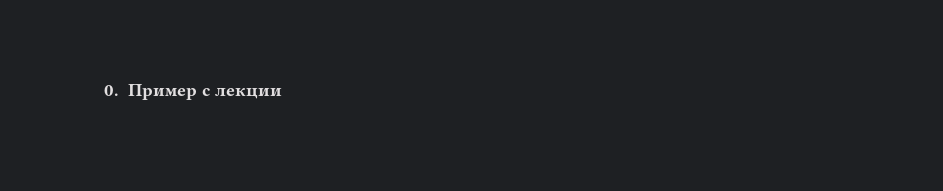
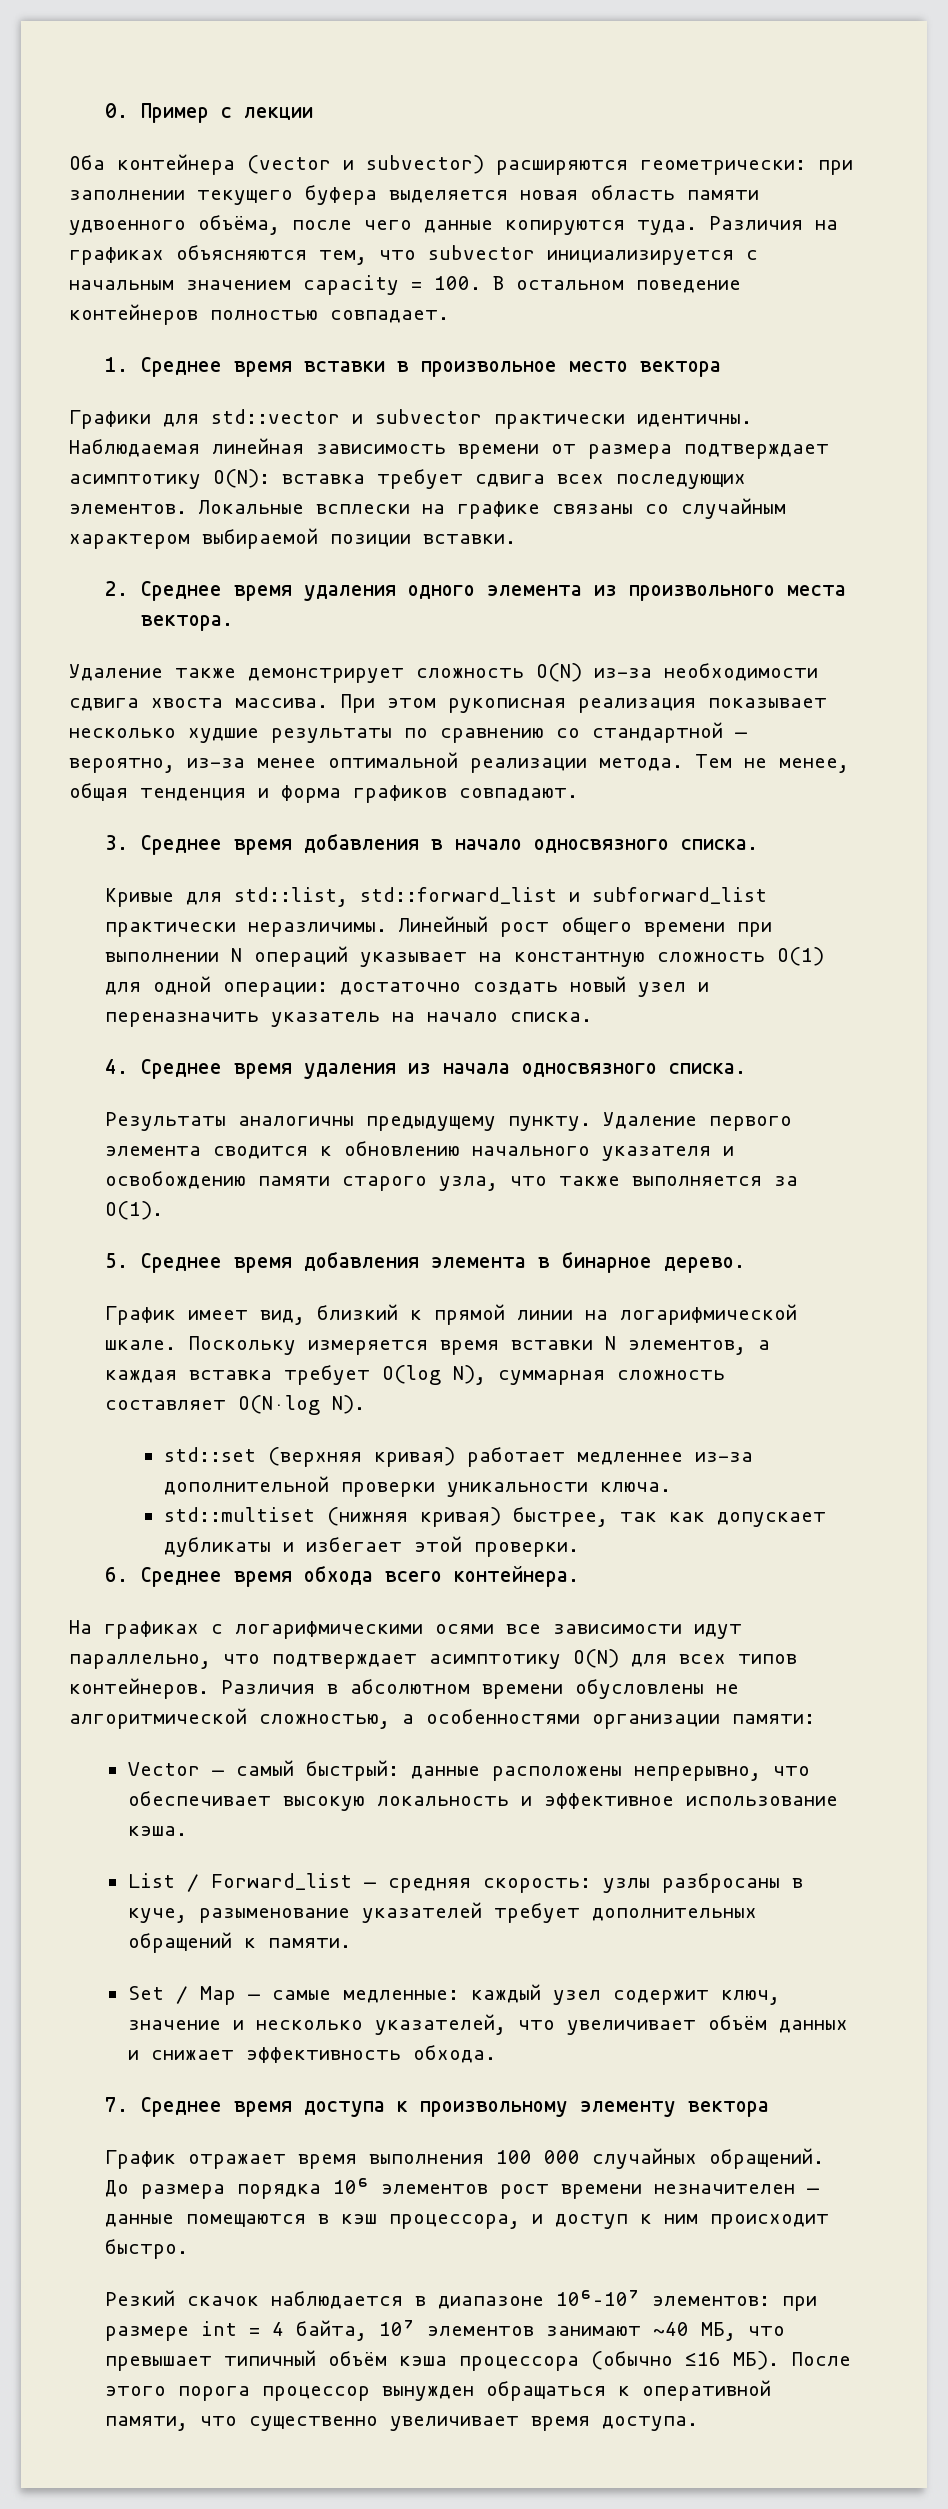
(282, 93) none -> [69,154,853,175] [69,185,759,205] [69,215,838,235] [69,245,758,265] [69,275,741,295] [69,304,449,325] [105,357,722,377] [69,409,752,429] [69,438,829,459] [69,469,746,489] [69,498,786,519] [69,528,516,549] [105,581,847,601] [141,615,234,631] [69,663,818,683] [69,694,827,713] [69,722,747,743] [69,752,849,773] [69,783,578,803] [105,833,759,855] [105,887,768,907] [105,916,773,937] [105,946,825,967] [105,976,710,997] [105,1012,593,1027] [105,1059,747,1079] [105,1112,793,1131] [105,1141,735,1161] [105,1171,799,1191] [105,1201,164,1220] [105,1251,746,1273] [105,1304,798,1325] [105,1336,771,1355] [105,1365,726,1385] [105,1395,366,1415] [163,1447,753,1467] [163,1476,671,1497] [163,1507,826,1527] [163,1536,579,1557] [105,1565,580,1587] [69,1620,742,1639] [69,1649,797,1669] [69,1678,739,1699] [69,1708,815,1729] [127,1760,810,1781] [127,1791,838,1811] [127,1826,187,1836] [127,1873,803,1893] [127,1902,757,1923] [127,1932,351,1953] [127,1984,780,2005] [127,2014,848,2035] [127,2045,496,2063] [105,2097,770,2117] [105,2148,825,2169] [105,2178,820,2199] [105,2214,830,2229] [105,2239,189,2259] [105,2290,818,2311] [105,2320,786,2341] [105,2350,852,2371] [105,2380,772,2401] [105,2416,699,2431] // Оба контейнера (vector и subvector) расширяются геометрически: при заполнении текущего буфера выделяется новая область памяти удвоенного объёма, после чего данные копируются туда. Различия на графиках объясняются тем, что subvector инициализируется с начальным значением capacity = 100. В остальном поведение контейнеров полностью совпадает. // 1. Среднее время вставки в произвольное место вектора // Графики для std::vector и subvector практически идентичны. Наблюдаемая линейная зависимость времени от размера подтверждает асимптотику O(N): вставка требует сдвига всех последующих элементов. Локальные всплески на графике связаны со случайным характером выбираемой позиции вставки. // 2. Среднее время удаления одного элемента из произвольного места вектора. // Удаление также демонстрирует сложность O(N) из-за необходимости сдвига хвоста массива. При этом рукописная реализация показывает несколько худшие результаты по сравнению со стандартной — вероятно, из-за менее оптимальной реализации метода. Тем не менее, общая тенденция и форма графиков совпадают. // 3. Среднее время добавления в начало односвязного списка. // Кривые для std::list, std::forward_list и subforward_list практически неразличимы. Линейный рост общего времени при выполнении N операций указывает на константную сложность O(1) для одной операции: достаточно создать новый узел и переназначить указатель на начало списка. // 4. Среднее время удаления из начала односвязного списка. // Результаты аналогичны предыдущему пункту. Удаление первого элемента сводится к обновлению начального указателя и освобождению памяти старого узла, что также выполняется за O(1). // 5. Среднее время добавления элемента в бинарное дерево. // График имеет вид, близкий к прямой линии на логарифмической шкале. Поскольку измеряется время вставки N элементов, а каждая вставка требует O(log N), суммарная сложность составляет O(N·log N). // std::set (верхняя кривая) работает медленнее из-за дополнительной проверки уникальности ключа. // std::multiset (нижняя кривая) быстрее, так как допускает дубликаты и избегает этой проверки. // 6. Среднее время обхода всего контейнера. // На графиках с логарифмическими осями все зависимости идут параллельно, что подтверждает асимптотику O(N) для всех типов контейнеров. Различия в абсолютном времени обусловлены не алгоритмической сложностью, а особенностями организации памяти: // Vector — самый быстрый: данные расположены непрерывно, что обеспечивает высокую локальность и эффективное использование кэша. // List / Forward_list — средняя скорость: узлы разбросаны в куче, разыменование указателей требует дополнительных обращений к памяти. // Set / Map — самые медленные: каждый узел содержит ключ, значение и несколько указателей, что увеличивает объём данных и снижает эффективность обхода. // 7. Среднее время доступа к произвольному элементу вектора // График отражает время выполнения 100 000 случайных обращений. До размера порядка 10⁶ элементов рост времени незначителен — данные помещаются в кэш процессора, и доступ к ним происходит быстро. // Резкий скачок наблюдается в диапазоне 10⁶–10⁷ элементов: при размере int = 4 байта, 10⁷ элементов занимают ~40 МБ, что превышает типичный объём кэша процессора (обычно ≤16 МБ). После этого порога процессор вынужден обращаться к оперативной памяти, что существенно увеличивает время доступа.

